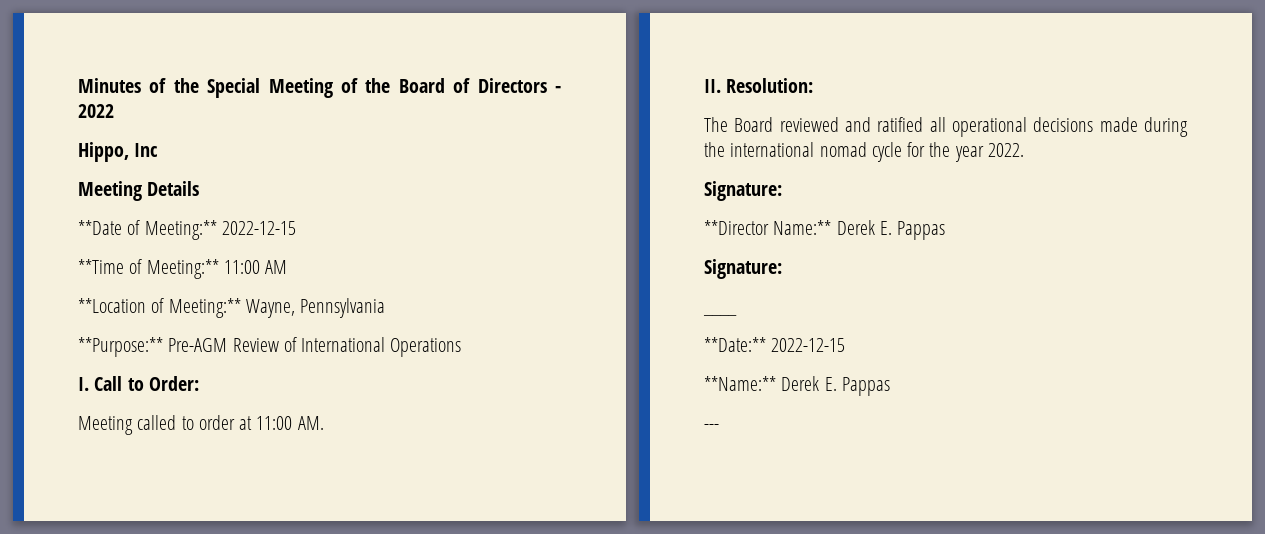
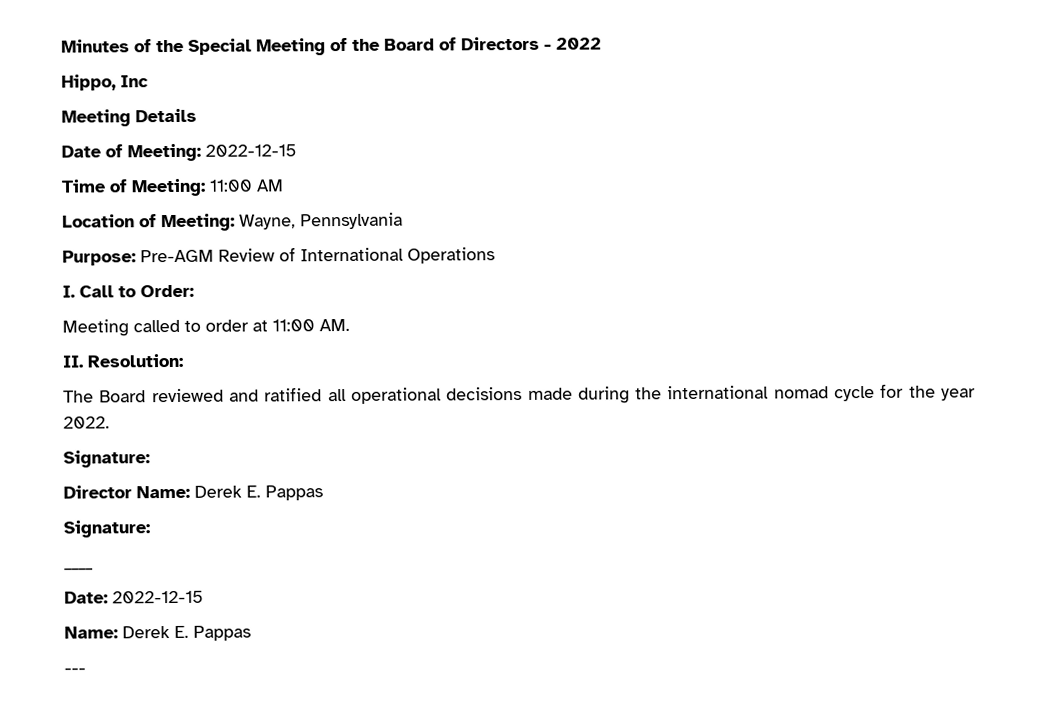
[78,220,296,240] [78,259,219,279] **Date of Meeting:** 2022-12-15 // **Time of Meeting:** -> [61,143,297,162] [61,178,206,197] Date of Meeting: 2022-12-15 // Time of Meeting:
[78,298,241,318] **Location of Meeting:** -> [62,213,235,232] Location of Meeting:
[78,337,163,357] **Purpose:** -> [62,250,136,266] Purpose:
[704,220,832,235] **Director Name:** -> [63,485,190,499] Director Name:
[704,337,846,352] [704,376,776,391] **Date:** 2022-12-15 // **Name:** -> [64,590,204,604] [64,626,118,639] Date: 2022-12-15 // Name:

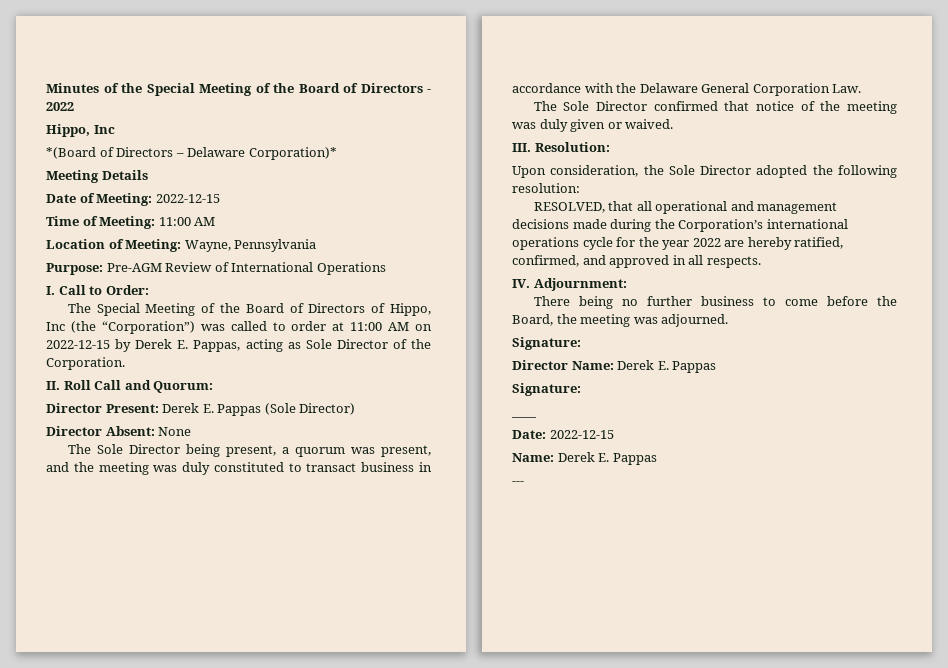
(149, 81) none -> [46,147,337,160] // *(Board of Directors – Delaware Corporation)*
[62,319,129,337] Meeting -> [67,303,431,316] [46,321,225,334] The Special Meeting of the Board of Directors of Hippo, Inc (the “Corporation”) was
[319,318,350,332] [62,353,184,368] [63,387,442,404] AM. // II. Resolution: // The Board reviewed and ratified all operational -> [388,322,432,331] [46,339,432,352] [46,357,125,370] [46,380,214,393] [46,403,356,416] [46,426,192,436] [67,444,431,457] [46,462,432,475] [512,83,862,96] [533,101,897,114] [512,119,674,132] [512,142,610,152] [512,165,897,178] [512,183,580,193] [533,201,838,214] AM on 2022-12-15 by Derek E. Pappas, acting as Sole Director of the Corporation. // II. Roll Call and Quorum: // Director Present: Derek E. Pappas (Sole Director) // Director Absent: None // The Sole Director being present, a quorum was present, and the meeting was duly constituted to transact business in accordance with the Delaware General Corporation Law. // The Sole Director confirmed that notice of the meeting was duly given or waived. // III. Resolution: // Upon consideration, the Sole Director adopted the following resolution: // RESOLVED, that all operational and management
[667,385,829,400] international nomad -> [678,219,848,232] [512,237,579,250] Corporation’s international operations
[63,416,110,429] 2022. -> [692,237,844,250] [512,255,761,268] [512,278,627,291] [533,296,897,309] [512,314,729,327] 2022 are hereby ratified, confirmed, and approved in all respects. // IV. Adjournment: // There being no further business to come before the Board, the meeting was adjourned.

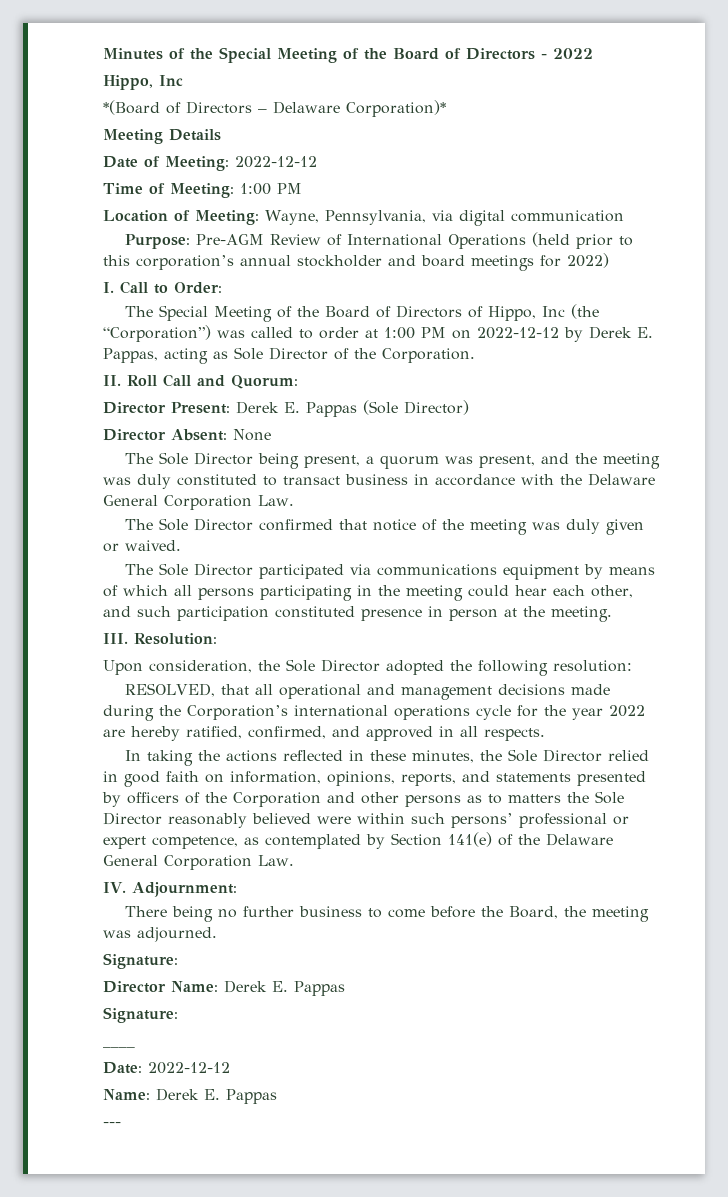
[155,194,220,203] 2022-12-15 -> [235,156,317,168] 2022-12-12
[158,217,216,226] 11:00 AM -> [240,183,302,195] 1:00 PM
[234,239,317,252] Pennsylvania -> [324,210,624,226] Pennsylvania, via digital communication
(386, 268) none -> [531,232,633,249] [103,253,609,271] (held prior to this corporation’s annual stockholder and board meetings for 2022)
[350,322,432,331] [46,340,110,349] 11:00 AM on 2022-12-15 -> [384,327,559,339] 1:00 PM on 2022-12-12
(674, 124) none -> [124,563,655,580] [103,585,633,601] [103,606,612,622] // The Sole Director participated via communications equipment by means of which all persons participating in the meeting could hear each other, and such participation constituted presence in person at the meeting.
(761, 262) none -> [124,749,649,766] [103,771,646,787] [102,791,624,807] [103,812,629,828] [103,832,613,849] [103,855,294,870] // In taking the actions reflected in these minutes, the Sole Director relied in good faith on information, opinions, reports, and statements presented by officers of the Corporation and other persons as to matters the Sole Director reasonably believed were within such persons’ professional or expert competence, as contemplated by Section 141(e) of the Delaware General Corporation Law.
[549,430,614,439] 2022-12-15 -> [148,1062,230,1074] 2022-12-12

